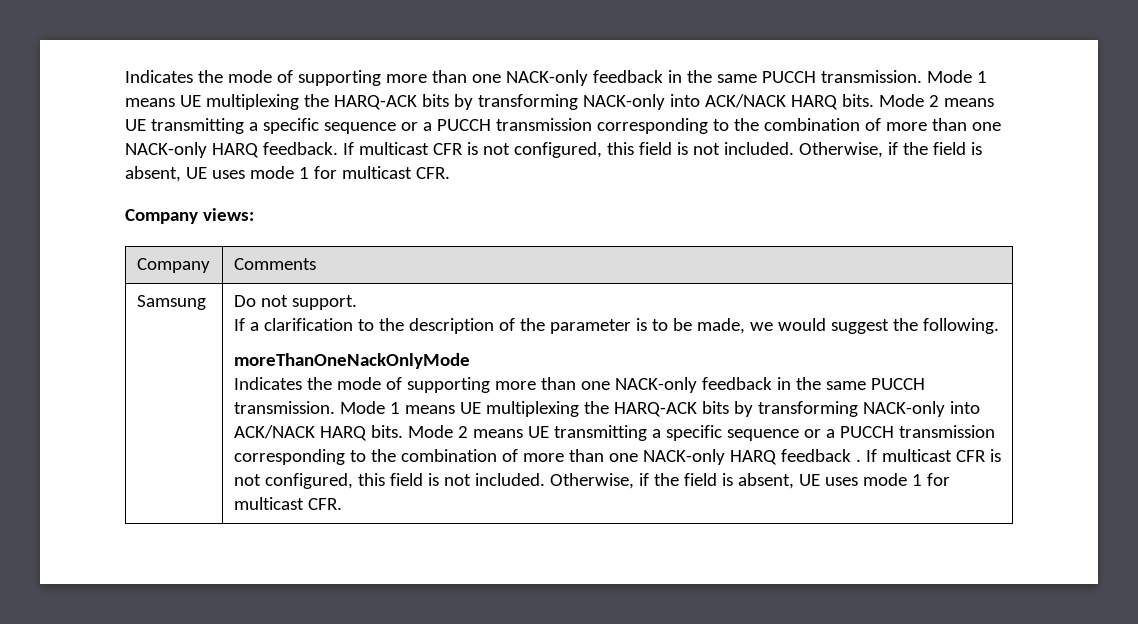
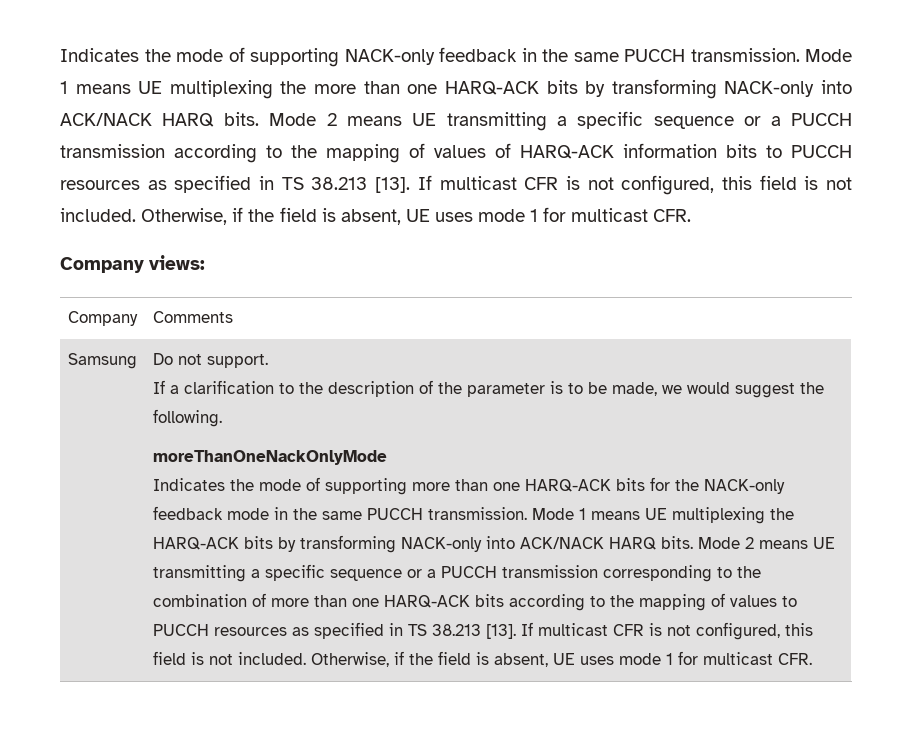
[125,70,501,86] Indicates the mode of supporting more than one -> [60,47,339,67] Indicates the mode of supporting
(329, 100) none -> [314,81,438,94] more than one
[596,118,1001,134] [125,142,338,158] corresponding to the combination of more than one NACK-only HARQ feedback. -> [174,143,852,163] [60,175,411,193] according to the mapping of values of HARQ-ACK information bits to PUCCH resources as specified in TS 38.213 [13].
[614,377,772,393] NACK-only feedback -> [524,477,785,494] [152,506,269,520] HARQ-ACK bits for the NACK-only feedback mode
[642,449,861,465] NACK-only HARQ feedback . -> [383,593,797,611] [152,622,516,639] HARQ-ACK bits according to the mapping of values to PUCCH resources as specified in TS 38.213 [13].

